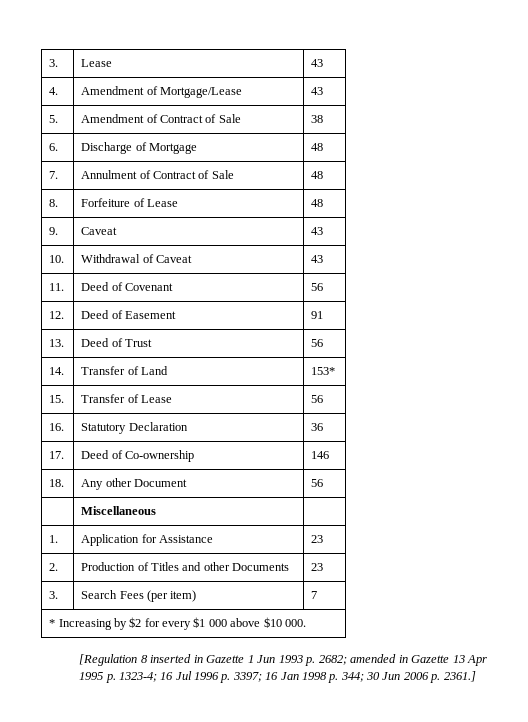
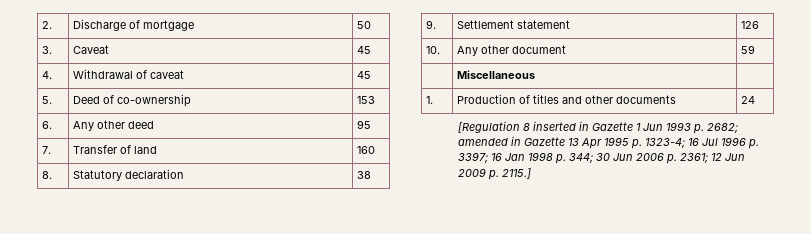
[49,59,59,67] [81,59,113,67] [311,59,324,67] 3. | Lease | 43 -> [42,21,53,29] [73,19,195,31] [357,21,372,29] [42,46,53,54] [73,45,110,54] [357,46,372,54] 2. | Discharge of mortgage | 50 // 3. | Caveat | 45
[81,86,242,98] [311,87,324,95] [49,115,59,123] [81,114,241,123] [311,115,324,123] [49,143,59,151] [81,142,197,154] [311,143,324,151] [49,171,59,179] [81,170,234,179] [311,171,324,179] [49,199,59,207] [81,198,178,207] [311,199,324,207] [49,227,59,235] [81,227,118,235] [311,227,324,235] [49,255,65,263] [81,254,192,263] [311,255,324,263] [49,283,65,291] [81,282,173,291] [311,283,324,291] [49,311,65,319] [81,310,176,319] [311,311,324,319] [49,339,65,347] [81,338,152,347] [311,339,324,347] [49,367,65,375] [81,366,168,375] [311,367,336,375] [49,395,65,403] [81,394,172,403] [311,395,324,403] [49,423,65,431] [81,422,188,434] [311,423,324,431] [49,451,65,459] [81,450,194,462] [311,451,330,459] [49,479,65,487] [81,478,187,490] [311,479,324,487] Amendment of Mortgage/Lease | 43 // 5. | Amendment of Contract of Sale | 38 // 6. | Discharge of Mortgage | 48 // 7. | Annulment of Contract of Sale | 48 // 8. | Forfeiture of Lease | 48 // 9. | Caveat | 43 // 10. | Withdrawal of Caveat | 43 // 11. | Deed of Covenant | 56 // 12. | Deed of Easement | 91 // 13. | Deed of Trust | 56 // 14. | Transfer of Land | 153* // 15. | Transfer of Lease | 56 // 16. | Statutory Declaration | 36 // 17. | Deed of Co-ownership | 146 // 18. | Any other Document | 56 -> [73,69,185,79] [357,71,372,79] [42,96,53,104] [73,94,192,107] [357,96,376,104] [42,121,53,129] [73,120,155,131] [357,120,372,129] [42,146,52,154] [73,145,158,154] [357,146,376,154] [42,171,53,179] [73,169,185,181] [357,171,372,179] [426,20,437,29] [457,20,571,29] [741,21,760,29] [426,46,441,54] [457,45,567,56] [741,45,756,54] Withdrawal of caveat | 45 // 5. | Deed of co-ownership | 153 // 6. | Any other deed | 95 // 7. | Transfer of land | 160 // 8. | Statutory declaration | 38 // 9. | Settlement statement | 126 // 10. | Any other document | 59
[81,534,213,546] [311,535,324,543] [49,563,59,571] | Application for Assistance | 23 // 2. -> (434, 100) none
[150,562,179,571] Titles -> [533,94,560,104] titles
[232,563,290,571] [311,563,324,571] [49,591,59,599] [81,590,197,602] [311,591,318,599] [49,617,306,630] Documents | 23 // 3. | Search Fees (per item) | 7 // * Increasing by $2 for every $1 000 above $10 000. -> [616,95,677,104] [741,96,756,104] documents | 24
[443,671,476,682] 2361.] -> [679,153,745,163] [457,168,531,180] 2361; 12 Jun 2009 p. 2115.]

